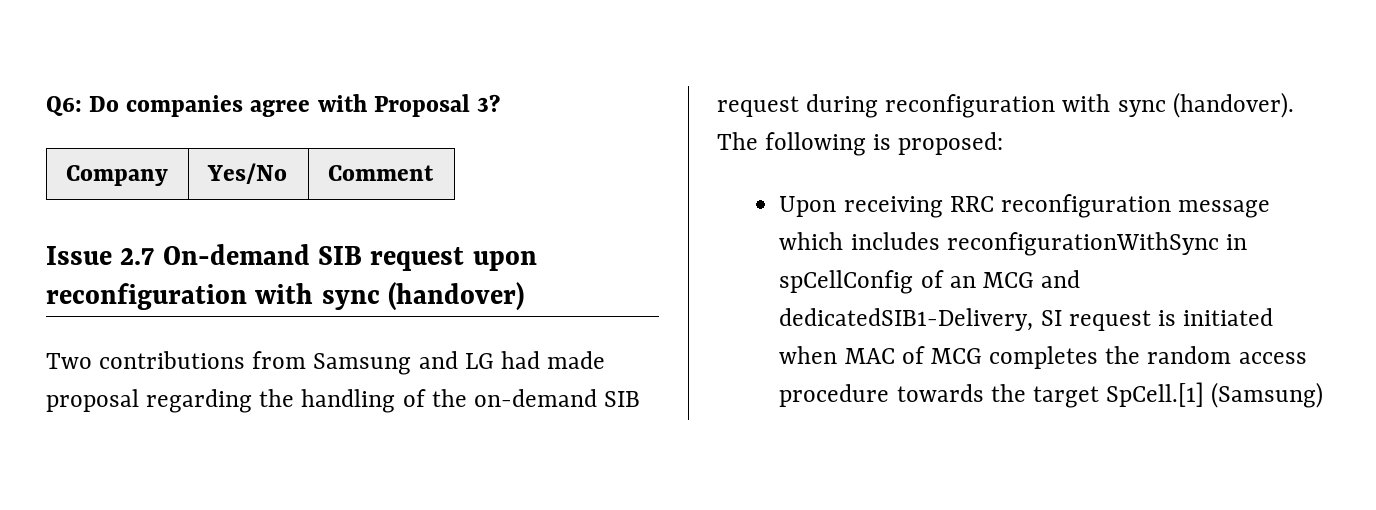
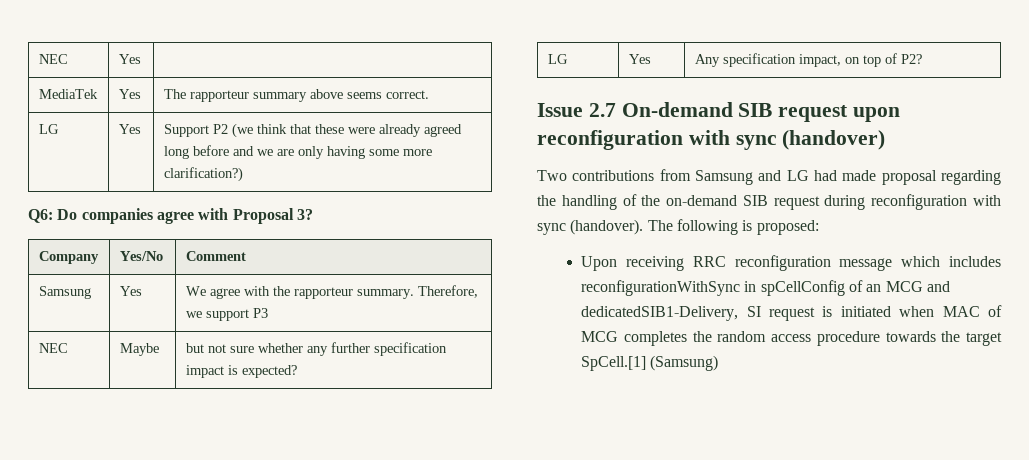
(46, 106) none -> [38,54,68,64] [118,54,141,64] [38,89,98,99] [118,89,141,99] [163,89,429,102] [38,124,59,134] [118,124,141,134] [163,123,462,138] [163,145,432,159] [163,167,243,182] NEC | Yes | // MediaTek | Yes | The rapporteur summary above seems correct. // LG | Yes | Support P2 (we think that these were already agreed long before and we are only having some more clarification?) //
(434, 173) none -> [38,286,91,299] [119,286,142,296] [185,285,478,299] [185,308,268,321] [38,343,68,353] [119,343,159,356] [185,342,447,356] [185,365,297,378] [547,54,568,64] [628,54,651,64] [694,53,922,67] // Samsung | Yes | We agree with the rapporteur summary. Therefore, we support P3 // NEC | Maybe | but not sure whether any further specification impact is expected? // LG | Yes | Any specification impact, on top of P2?

